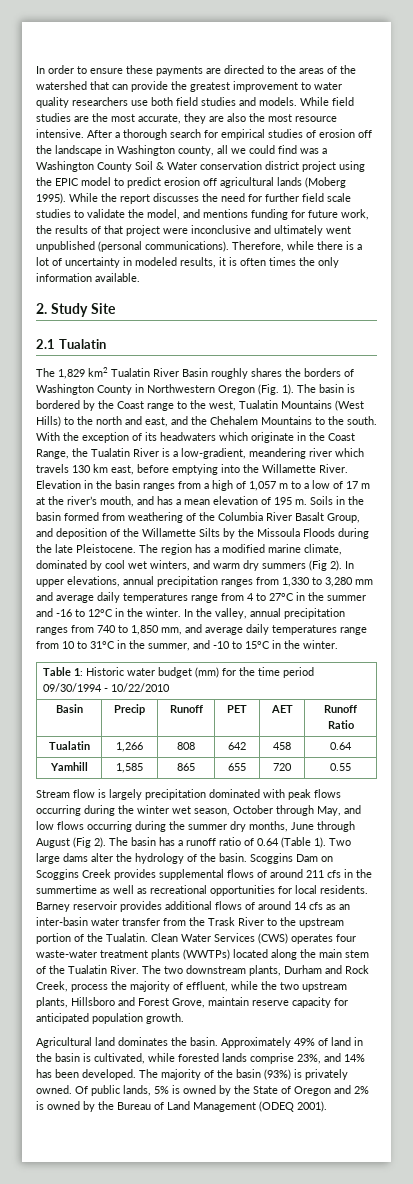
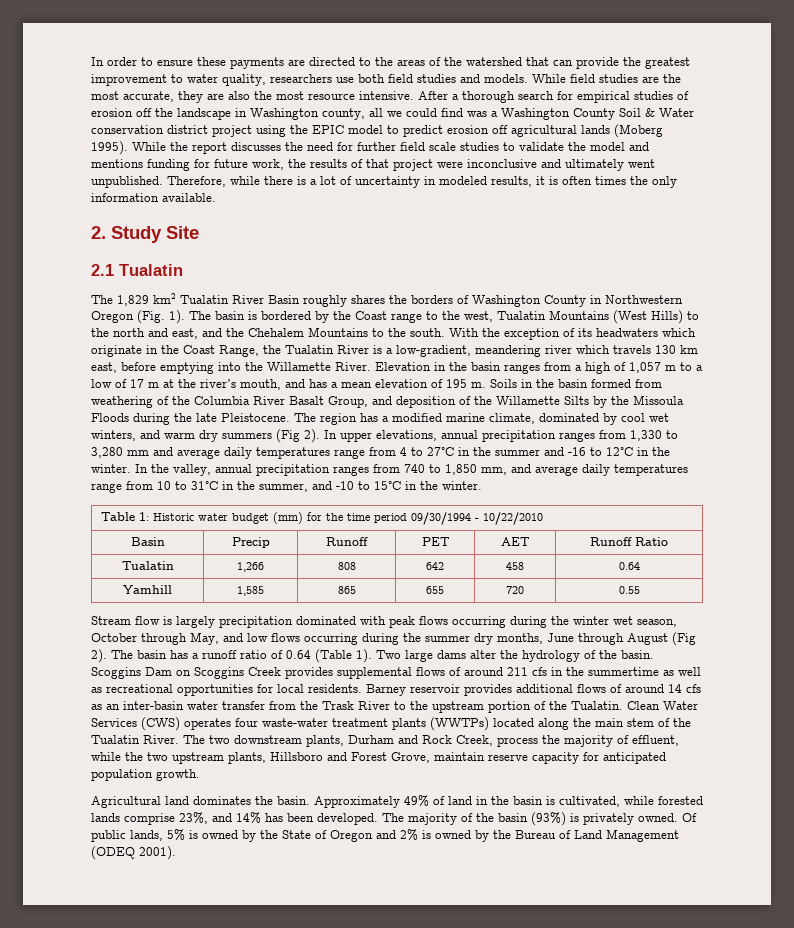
[36,97,69,108] quality -> [222,74,266,86] quality,
[147,209,180,220] model, -> [590,142,625,151] model
[36,241,229,252] unpublished (personal communications). -> [91,176,163,188] unpublished.

